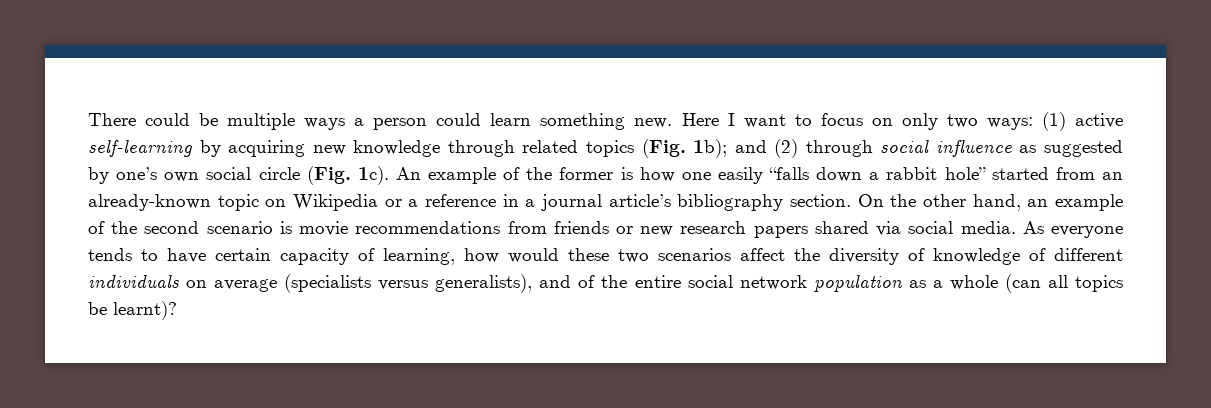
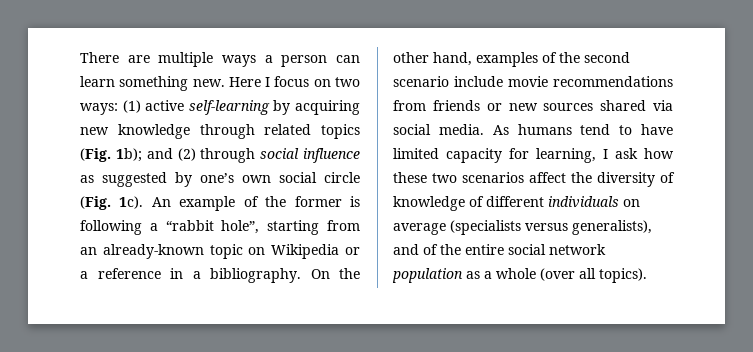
[145,113,219,126] could be -> [127,55,150,63] are
[436,113,482,126] could -> [336,55,360,63] can
[743,114,812,128] want to -> (271, 82) none
[901,113,938,130] only -> (331, 83) none
[639,167,1049,184] how one easily “falls down a rabbit hole” started -> [80,220,320,235] following a “rabbit hole”, starting
[541,194,851,211] journal article’s bibliography section. -> [210,268,301,283] bibliography.
[1027,194,1123,211] an example -> [476,52,538,67] examples
[279,221,292,234] is -> [454,76,503,87] include
[680,221,808,238] research papers -> [543,103,594,111] sources
[1050,226,1123,238] [88,248,559,265] everyone tends to have certain capacity of learning, how would -> [517,124,673,135] [393,148,674,163] humans tend to have limited capacity for learning, I ask how
[1004,274,1123,293] [88,301,177,320] (can all topics be learnt)? -> [540,268,647,283] (over all topics).

